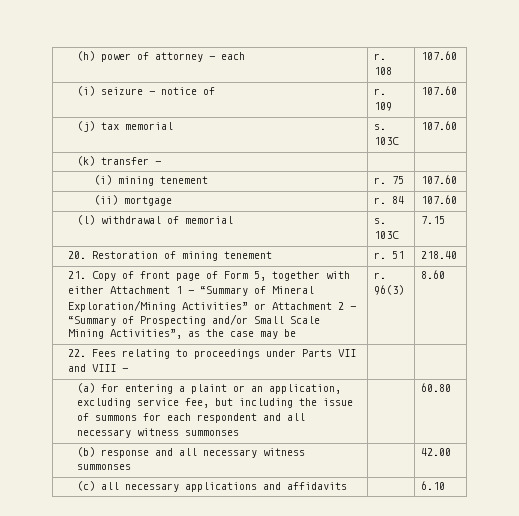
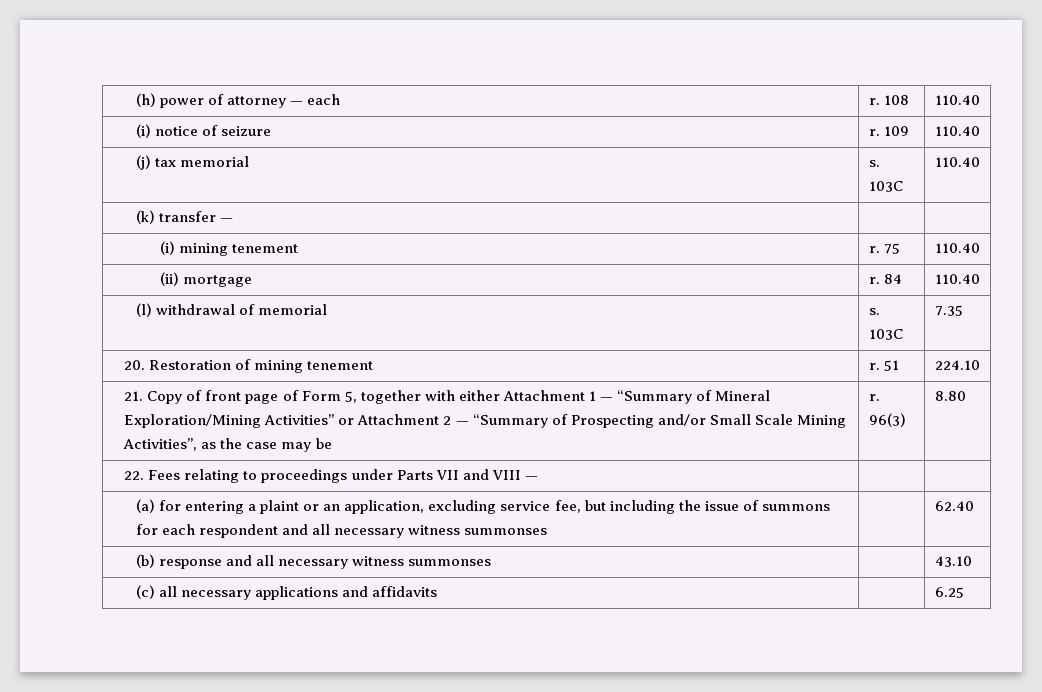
[421,51,458,60] [76,86,155,96] 107.60 // (i) seizure — -> [934,95,980,105] [136,124,152,138] 110.40 // (i)
(215, 91) none -> [221,126,272,136] seizure
[421,86,458,95] 107.60 -> [934,126,980,136] 110.40
[421,121,458,130] 107.60 -> [934,157,980,167] 110.40
[421,175,458,184] 107.60 -> [934,243,980,253] 110.40
[421,195,458,204] 107.60 -> [934,274,980,284] 110.40
[421,216,446,224] 7.15 -> [934,305,963,316] 7.35
[421,251,458,259] 218.40 -> [934,360,980,370] 224.10
[421,270,446,279] 8.60 -> [934,391,966,401] 8.80
[421,383,452,392] 60.80 -> [934,501,974,511] 62.40
[421,448,452,456] 42.00 -> [934,556,972,567] 43.10
[421,481,446,490] 6.10 -> [934,587,964,598] 6.25

